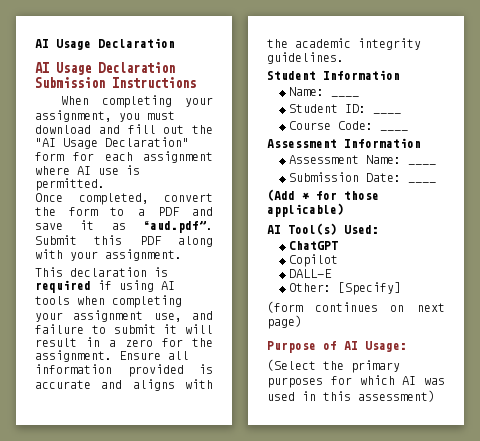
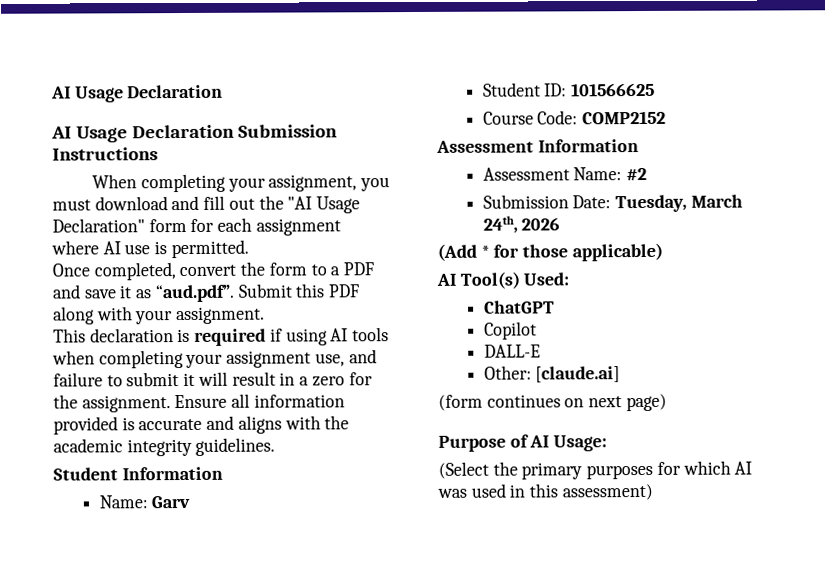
[331,96,360,97] ____ -> [151,495,191,509] Garv
[373,113,402,114] ____ -> [570,82,655,97] 101566625
[380,130,409,131] ____ -> [581,110,666,125] COMP2152
[408,164,437,165] ____ -> [625,167,647,182] #2
[408,182,437,183] ____ -> [614,194,743,213] [482,215,561,234] Tuesday, March 24th, 2026
[338,282,402,295] [Specify] -> [535,366,621,383] [claude.ai]

